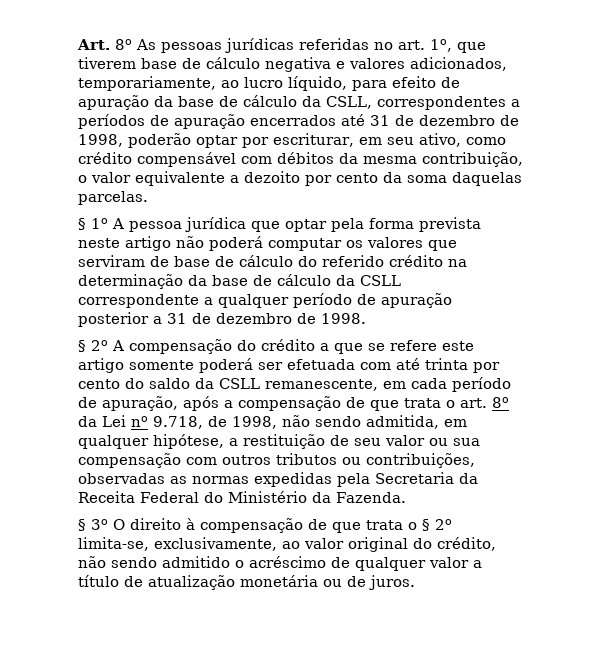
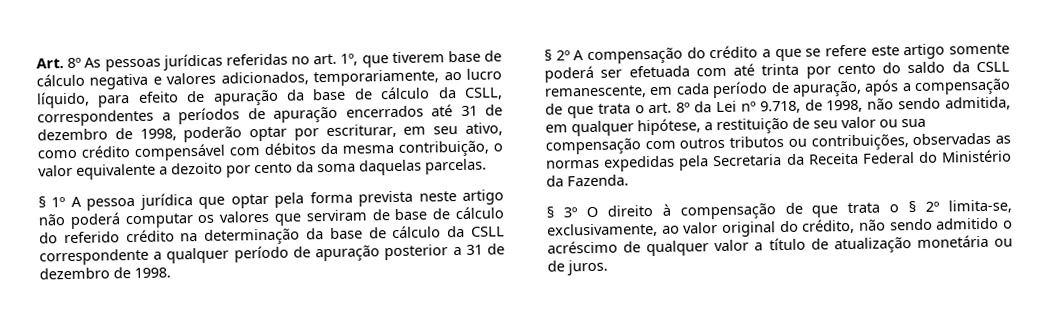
[115,39,132,50] 8o -> [67,57,82,69] 8º
[430,39,452,52] 1o, -> [340,53,359,66] 1º,
[91,218,108,229] 1o -> [51,197,66,208] 1º
[91,340,108,351] 2o -> [555,50,570,61] 2º
[492,397,509,408] 8o -> [676,102,691,113] 8º
[131,416,148,427] no -> [740,101,756,112] nº
[91,519,108,530] 3o -> [562,207,577,218] 3º
[435,519,452,530] 2o -> [925,201,940,212] 2º

